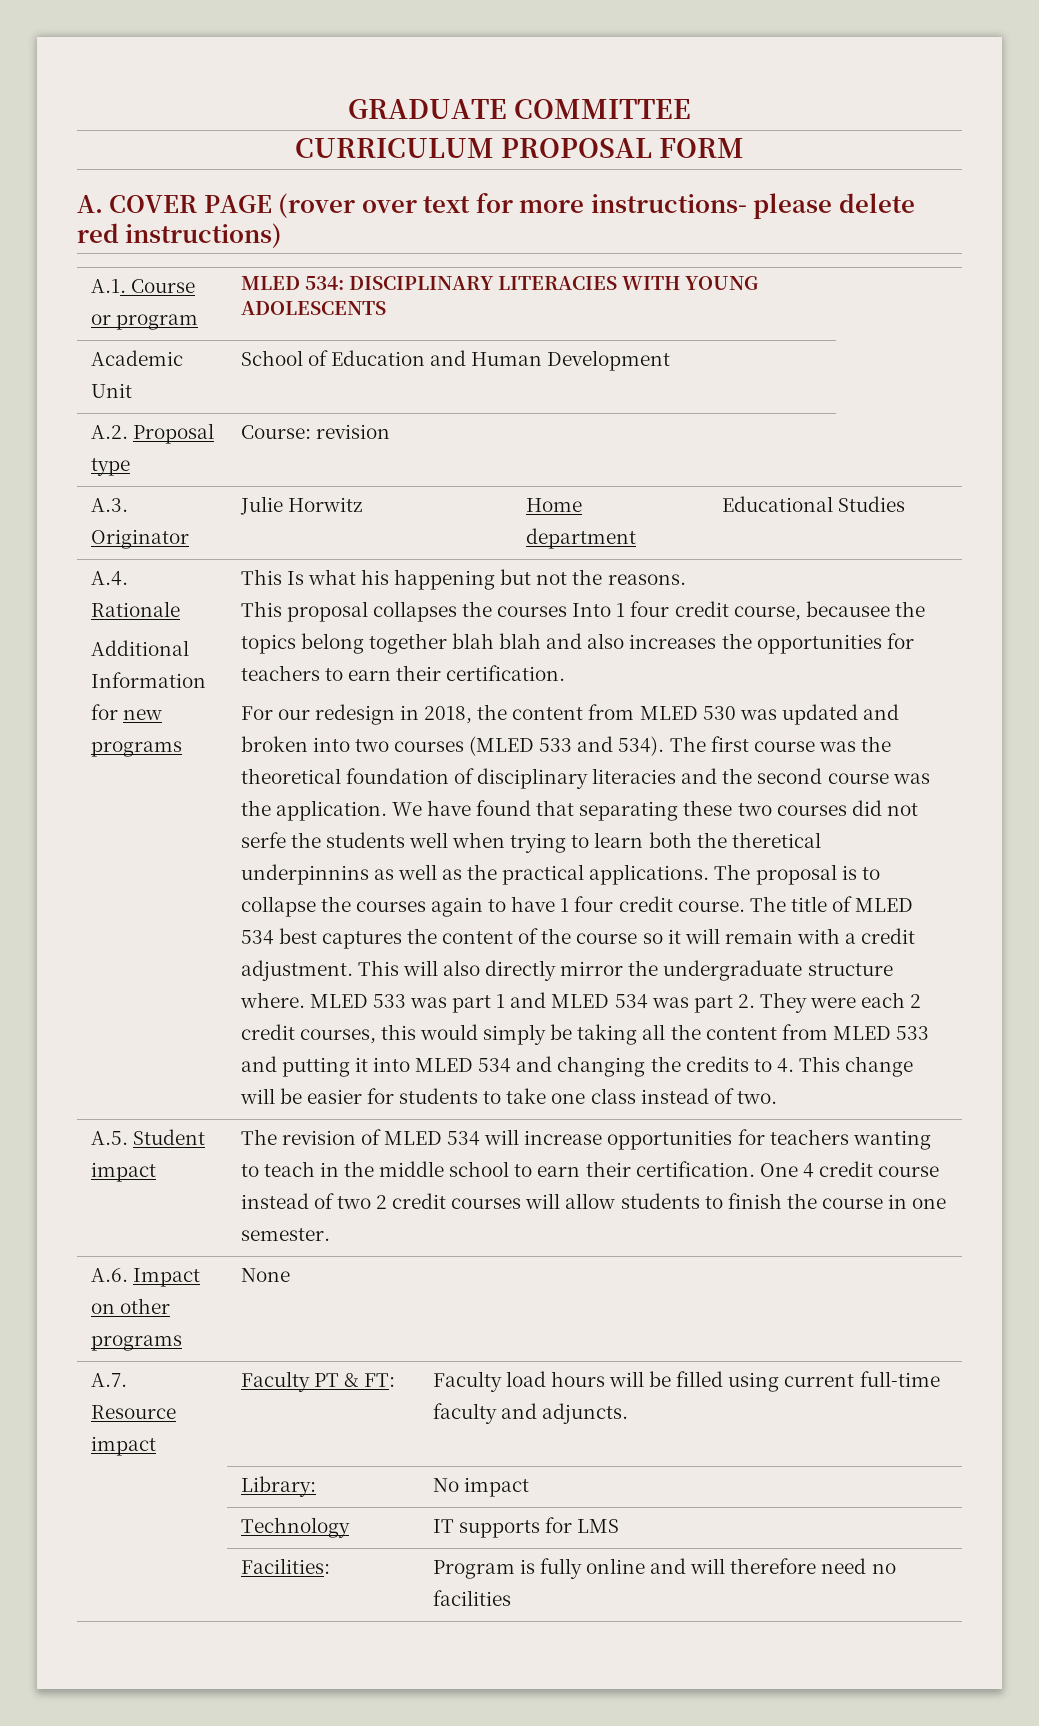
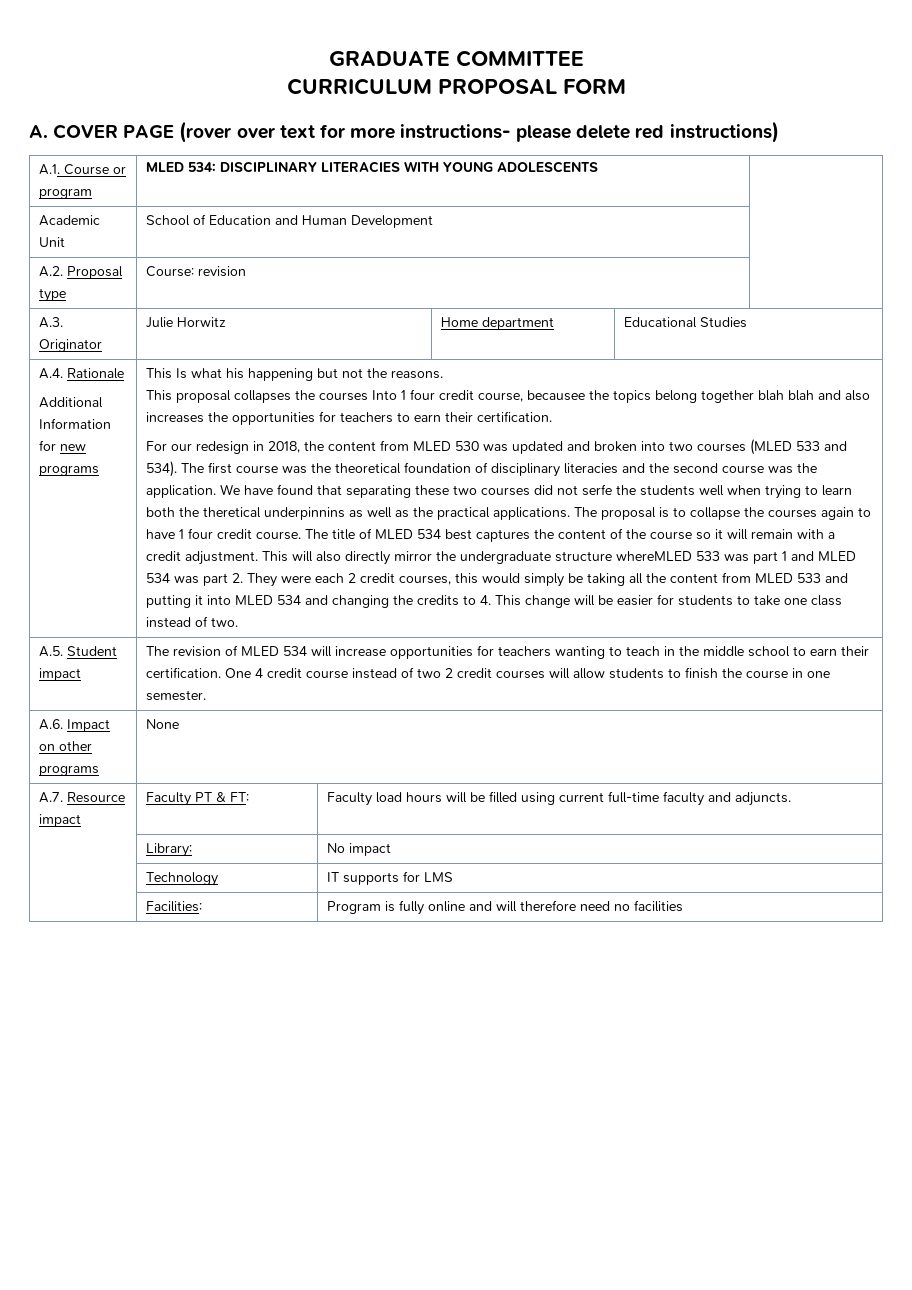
[239,992,368,1008] where. MLED -> [616,551,693,561] whereMLED

